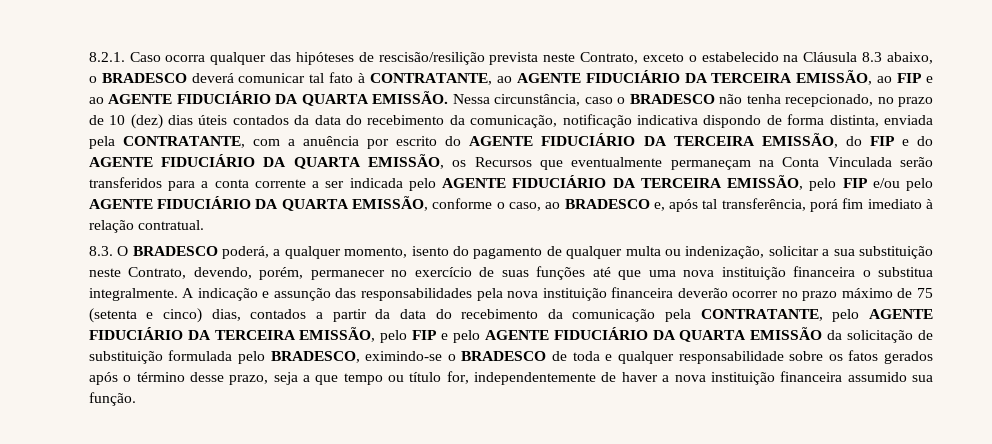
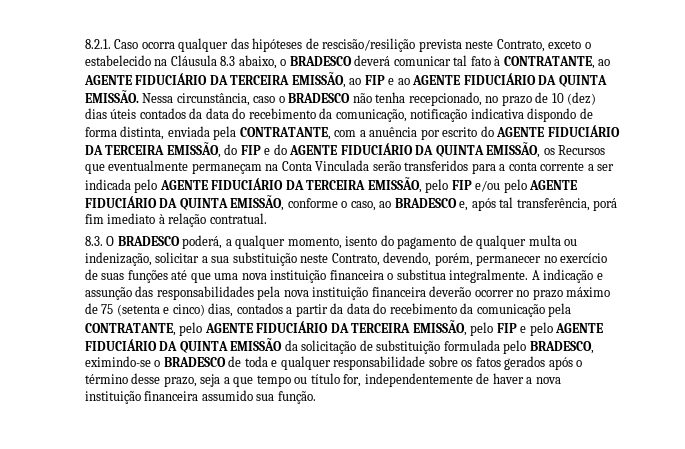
[301,94,369,106] QUARTA -> [558,75,607,87] QUINTA
[293,157,361,169] QUARTA -> [435,145,484,157] QUINTA
[281,199,349,211] QUARTA -> [179,198,228,210] QUINTA
[679,330,747,342] QUARTA -> [179,341,228,353] QUINTA

